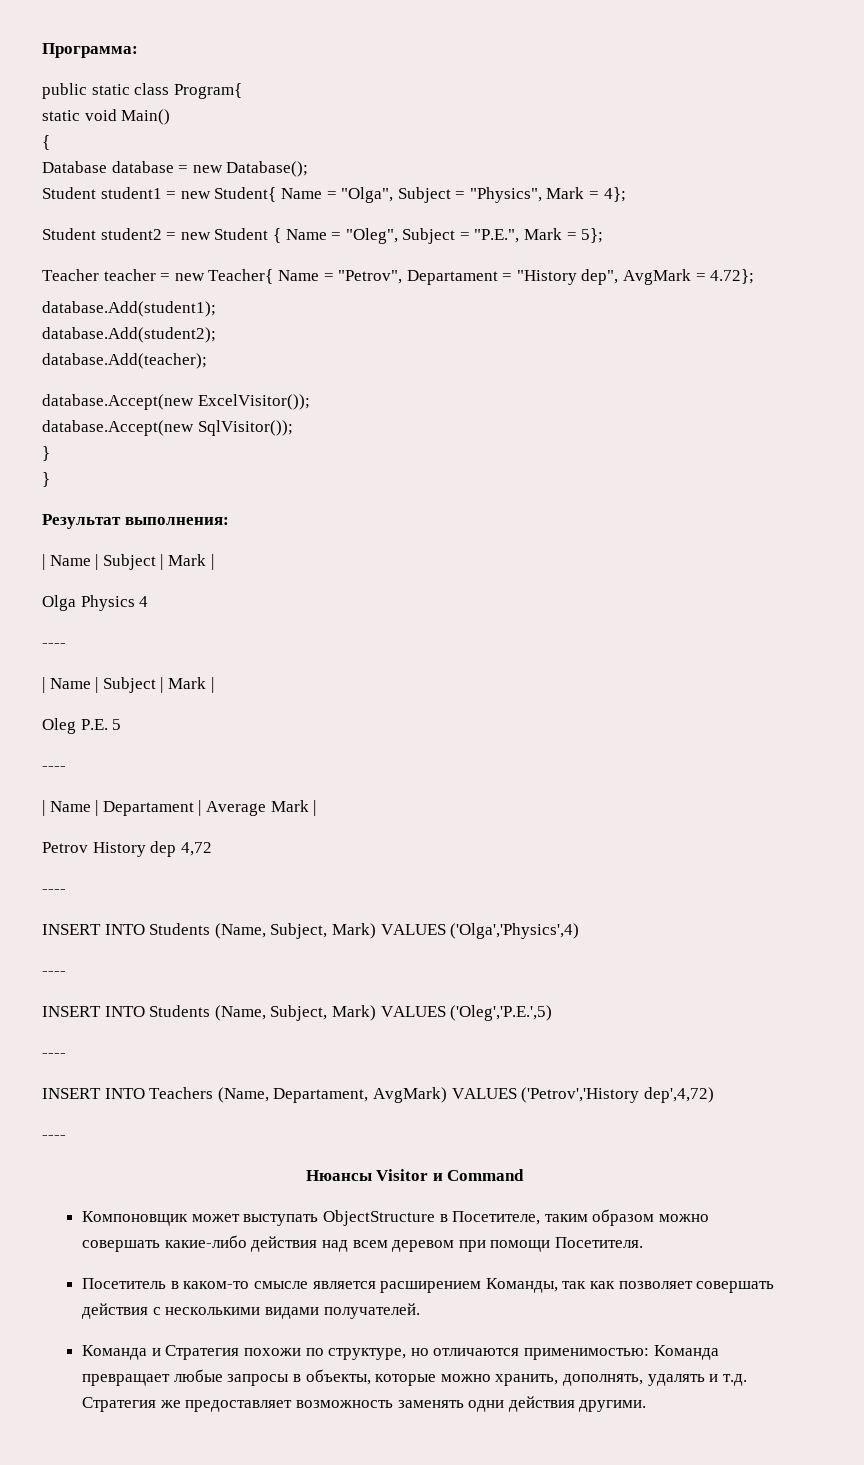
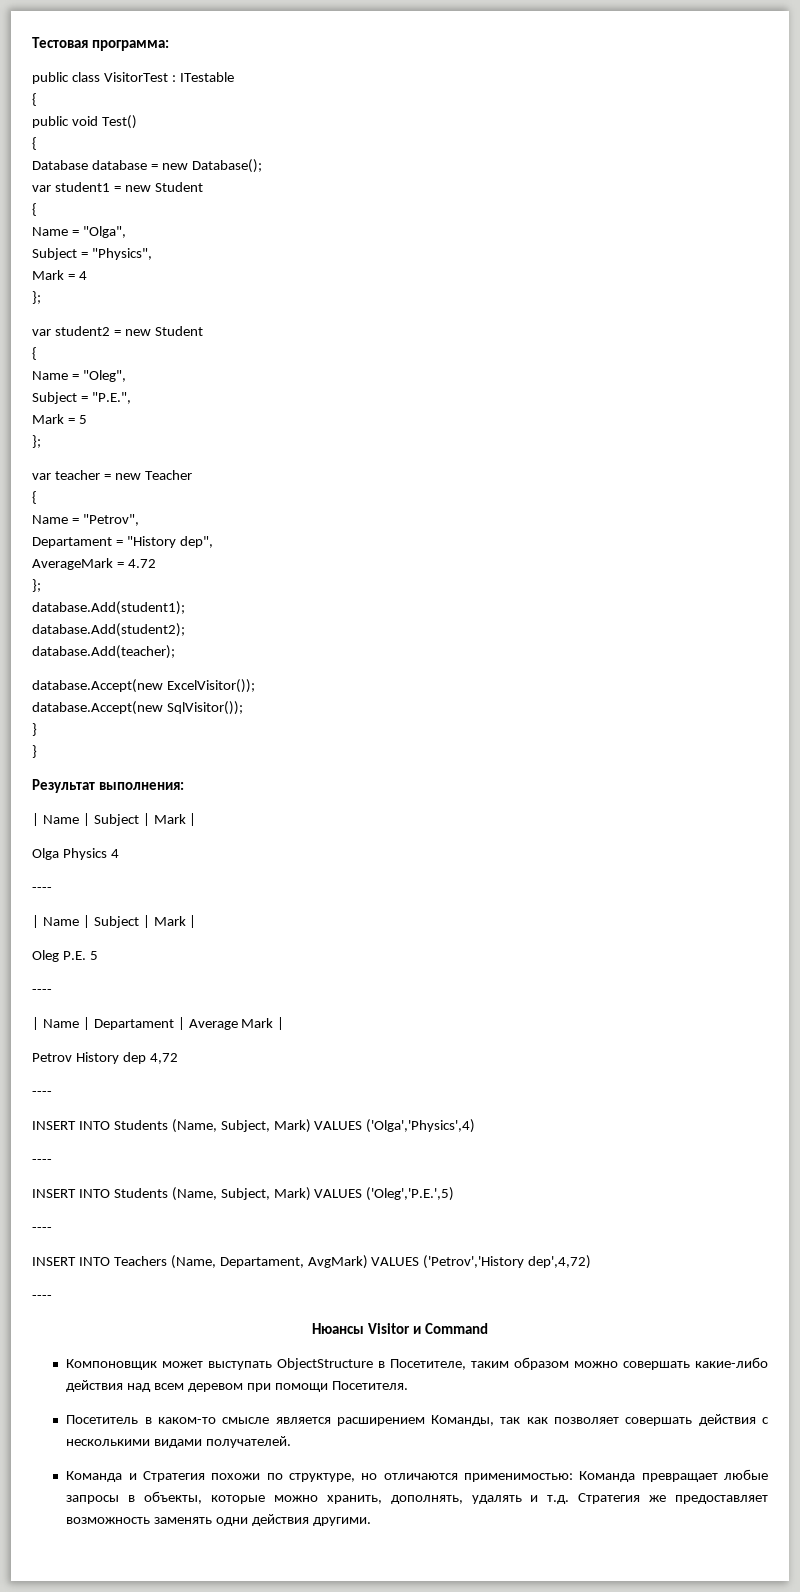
[42,43,138,58] [42,83,242,99] [42,109,171,125] Программа: // public static class Program{ // static void Main() -> [32,37,169,51] [32,72,234,84] [32,93,37,106] [32,115,137,129] Тестовая программа: // public class VisitorTest : ITestable // { // public void Test()
[42,187,96,199] Student -> [32,185,51,192] var
[214,187,277,202] Student{ -> [154,182,203,192] [32,203,37,216] Student // { //
(394, 195) none -> (126, 232) //
[546,187,626,202] [42,228,96,240] Mark = 4}; // Student -> [32,270,87,280] [32,291,41,304] [32,329,51,336] // Mark = 4 // }; // var
[272,228,281,243] { -> [32,347,37,360] // { //
(398, 236) none -> (126, 376) //
[524,228,604,243] [42,269,99,281] Mark = 5}; // Teacher -> [32,414,87,424] [32,435,41,448] [32,473,51,480] // Mark = 5 // }; // var
[208,269,274,284] Teacher{ -> [144,470,192,480] [32,491,37,504] Teacher // { //
(403, 277) none -> (139, 520) //
[623,269,755,285] AvgMark = 4.72}; -> [32,558,156,570] [32,579,41,592] // AverageMark = 4.72 // };

